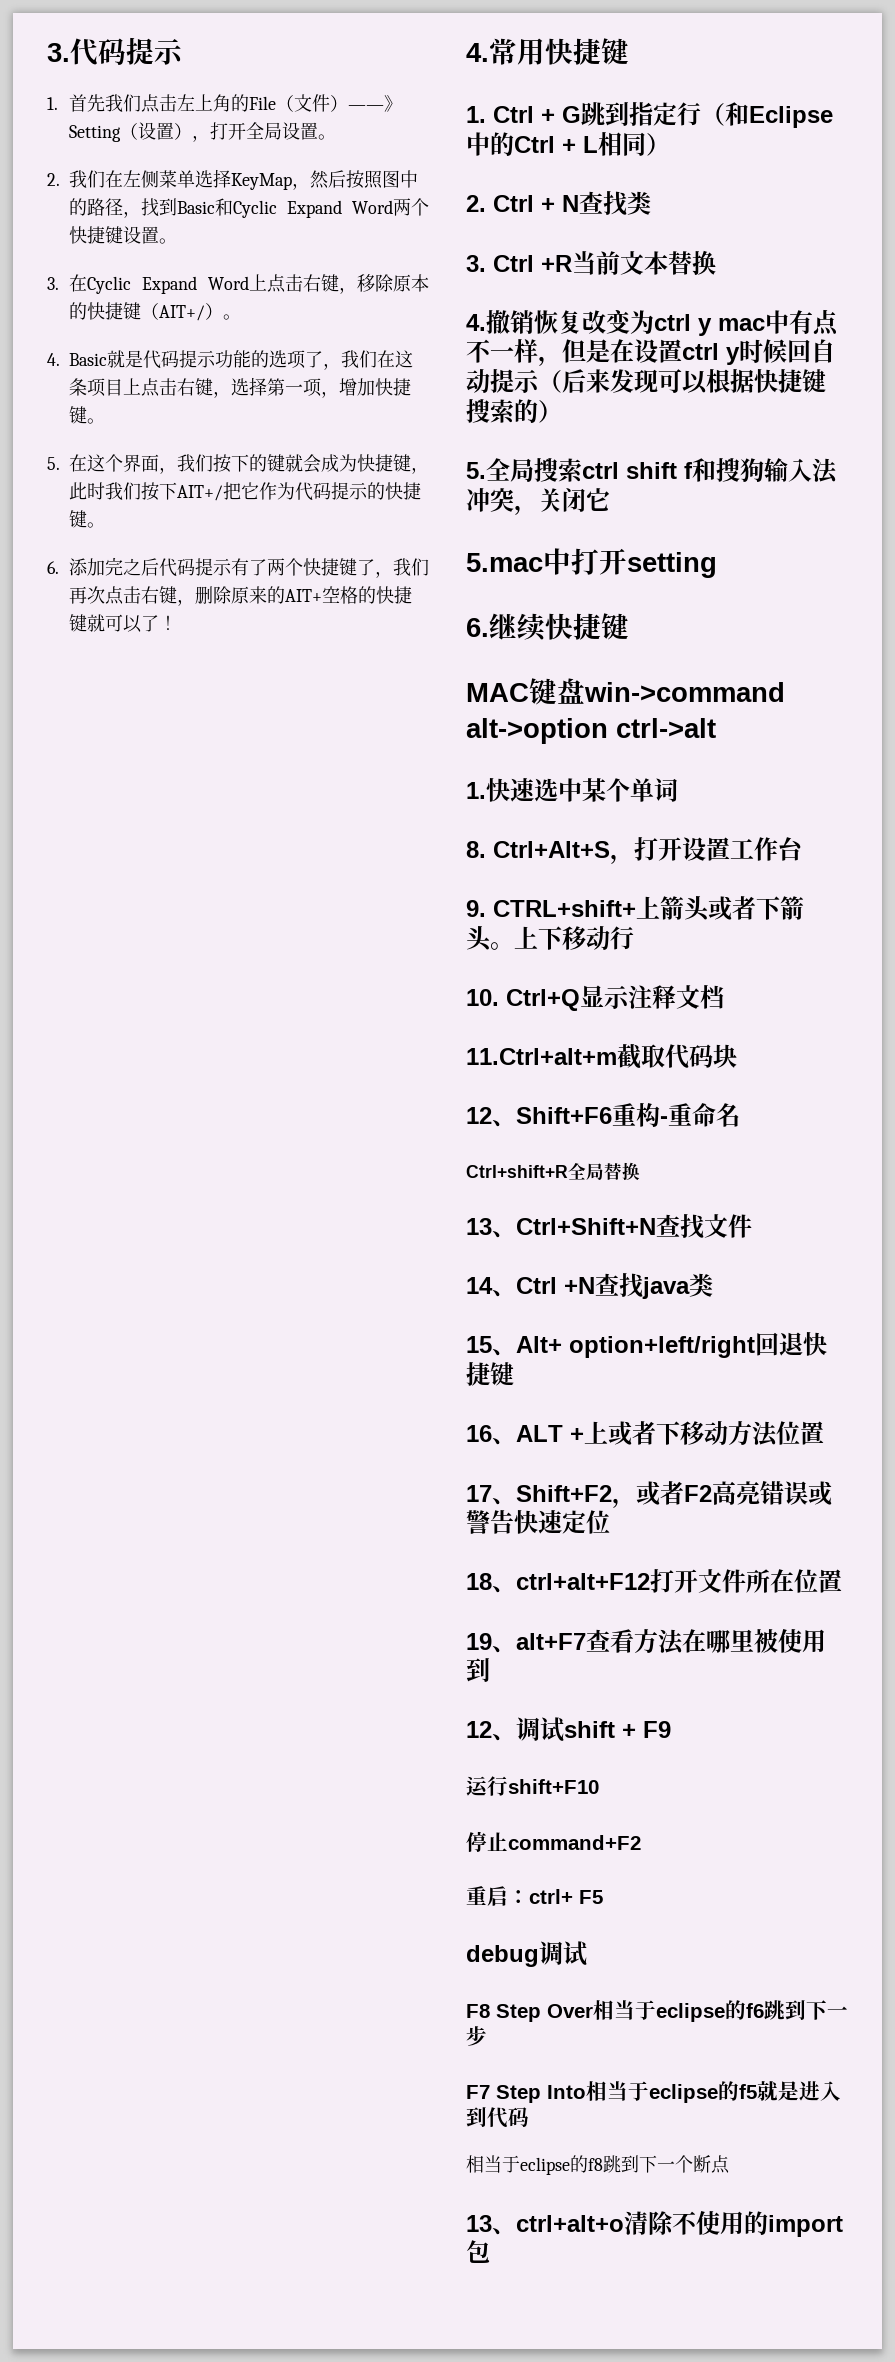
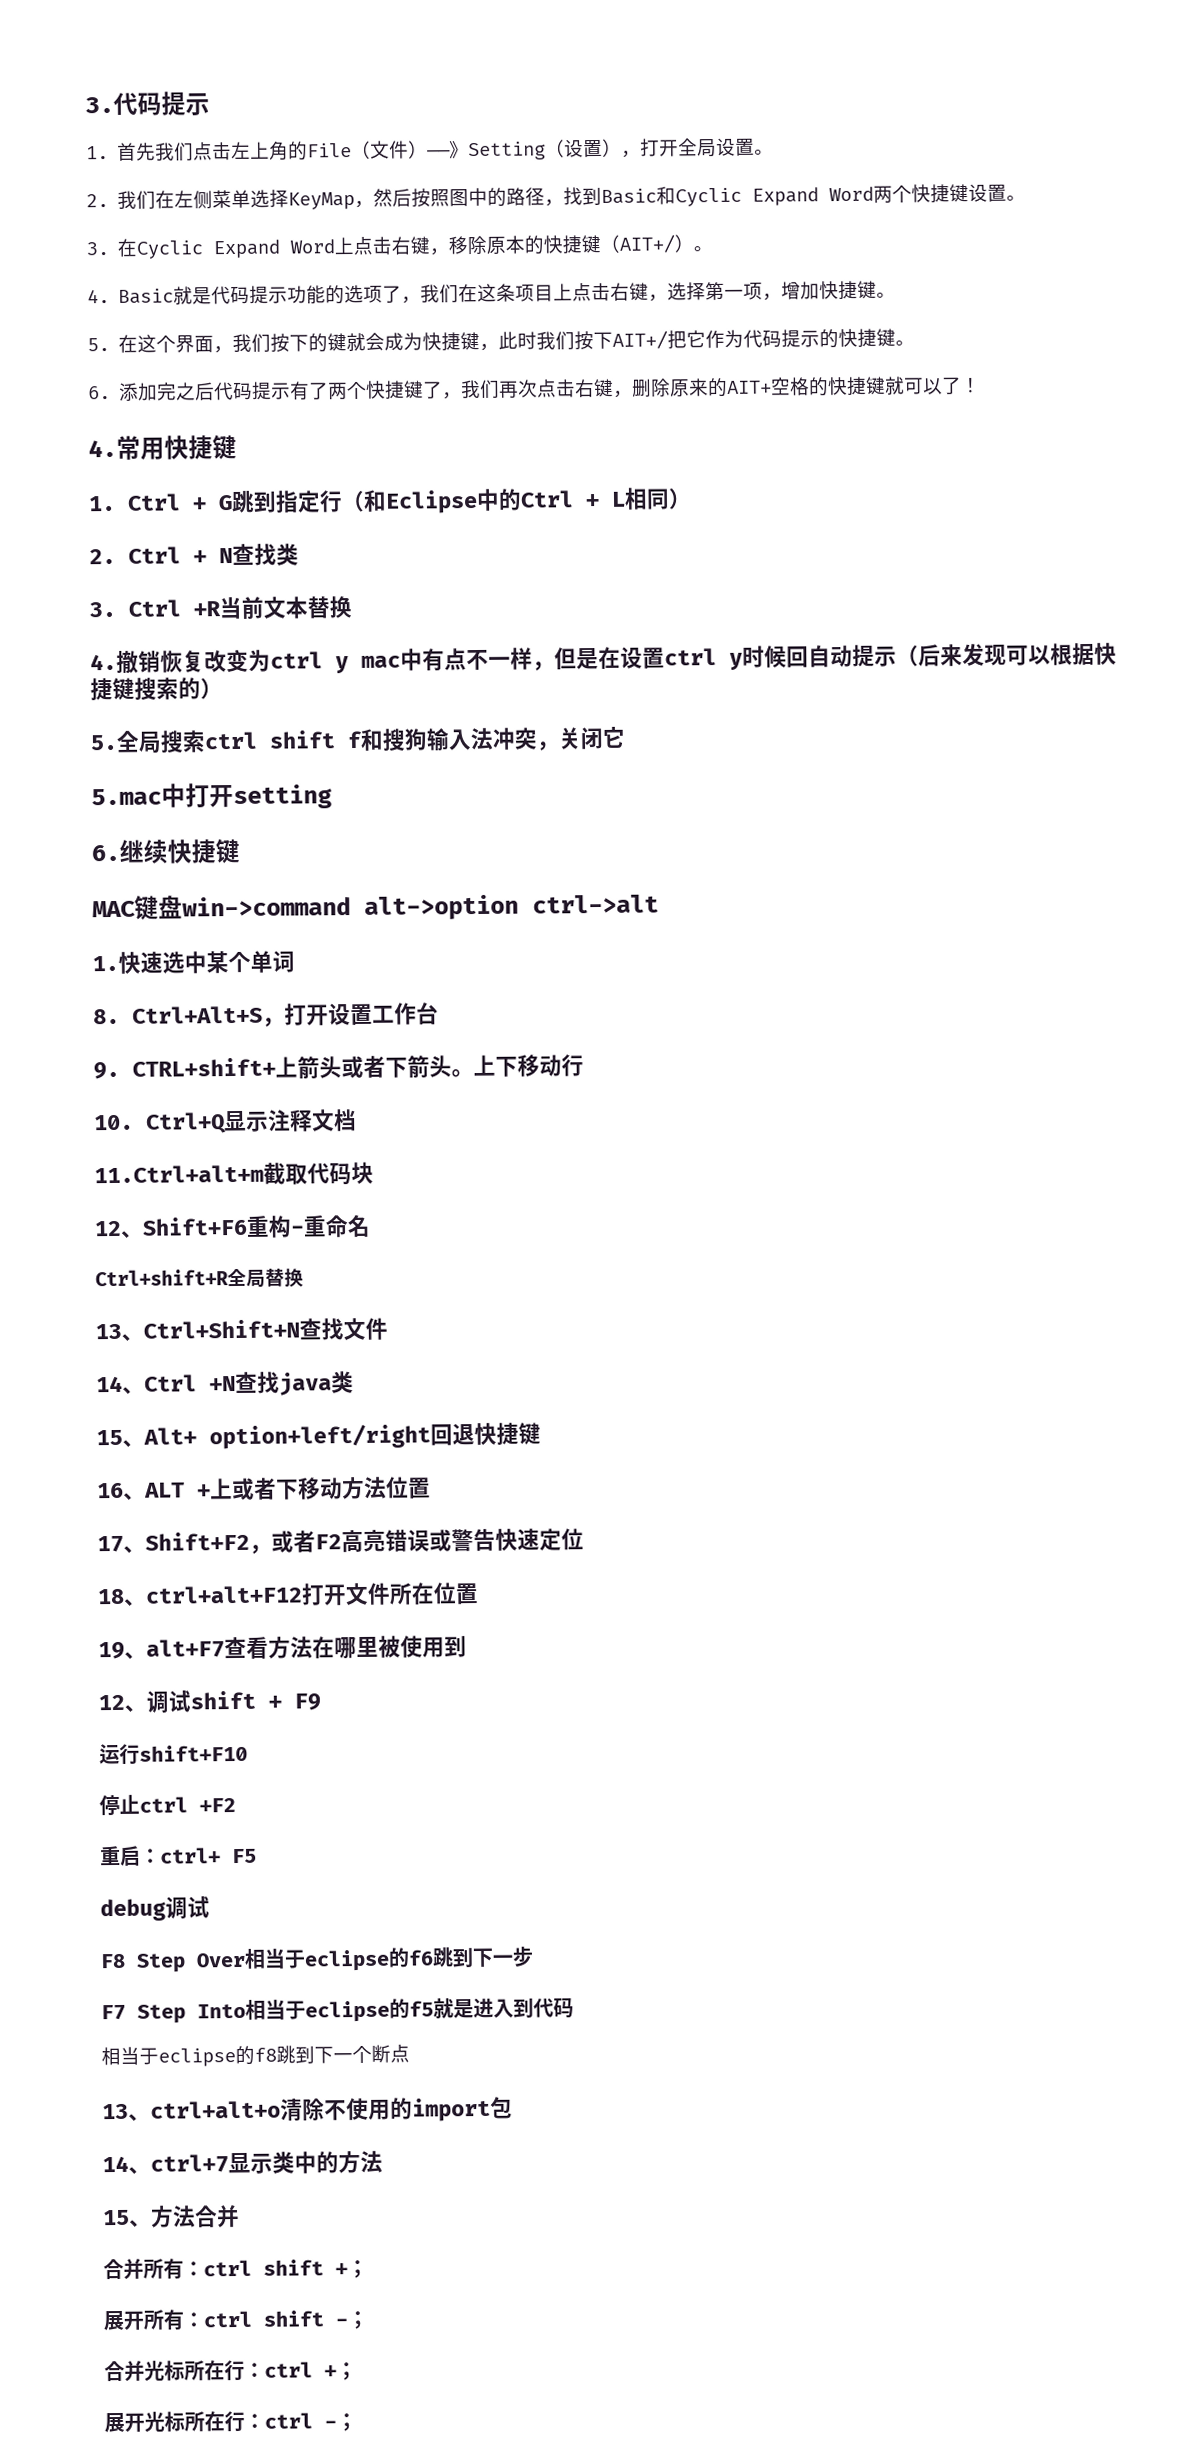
[508,1835,641,1850] command+F2 -> [139,1796,236,1813] ctrl +F2
(490, 2251) none -> [102,2150,383,2174] [103,2205,240,2229] [103,2258,368,2280] [103,2309,368,2331] [104,2359,357,2382] [104,2410,357,2433] // 14、ctrl+7显示类中的方法 // 15、方法合并 // 合并所有：ctrl shift +； // 展开所有：ctrl shift -； // 合并光标所在行：ctrl +； // 展开光标所在行：ctrl -；

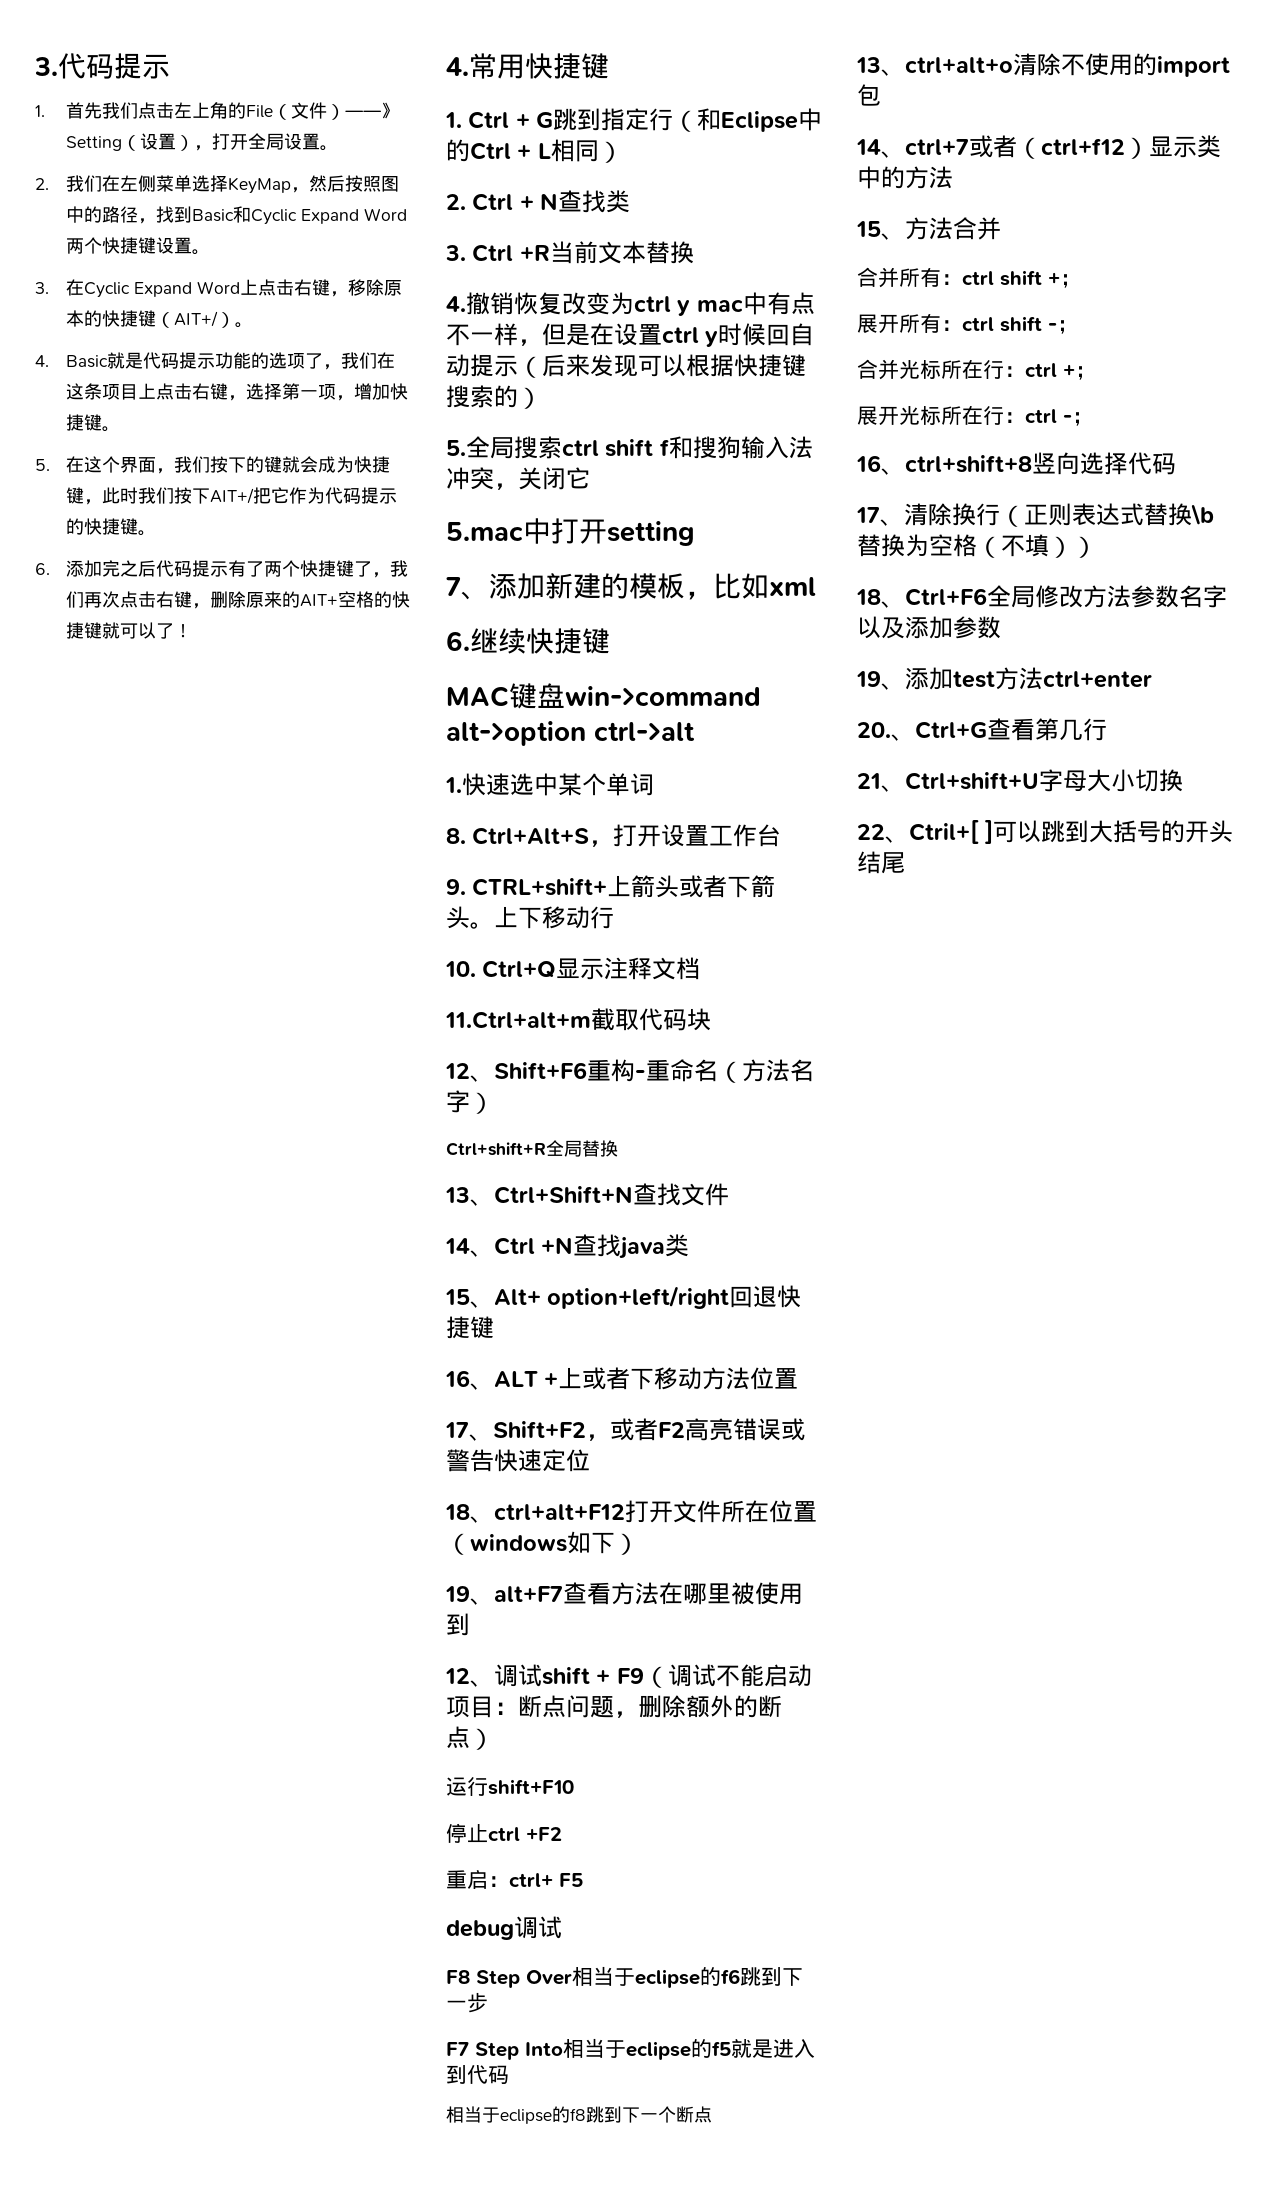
(332, 797) none -> [446,573,816,600] // 7、添加新建的模板，比如xml
(371, 1226) none -> [718,1059,814,1083] [446,1090,494,1114] （方法名字）
(479, 1594) none -> [446,1531,639,1555] （windows如下）
(321, 1702) none -> [643,1664,812,1688] [446,1695,782,1718] [446,1726,494,1750] （调试不能启动项目：断点问题，删除额外的断点）
(229, 2163) none -> [969,135,1149,159] 或者（ctrl+f12）
(357, 2422) none -> [856,452,1176,475] [856,503,1214,527] [857,534,1097,558] [856,585,1227,608] [857,616,1001,639] [856,667,1152,690] [857,718,1107,741] [857,769,1183,792] [857,820,1234,844] [857,851,905,874] // 16、ctrl+shift+8竖向选择代码 // 17、清除换行（正则表达式替换\b替换为空格（不填）） // 18、Ctrl+F6全局修改方法参数名字以及添加参数 // 19、添加test方法ctrl+enter // 20.、Ctrl+G查看第几行 // 21、Ctrl+shift+U字母大小切换 // 22、Ctril+[ ]可以跳到大括号的开头结尾

